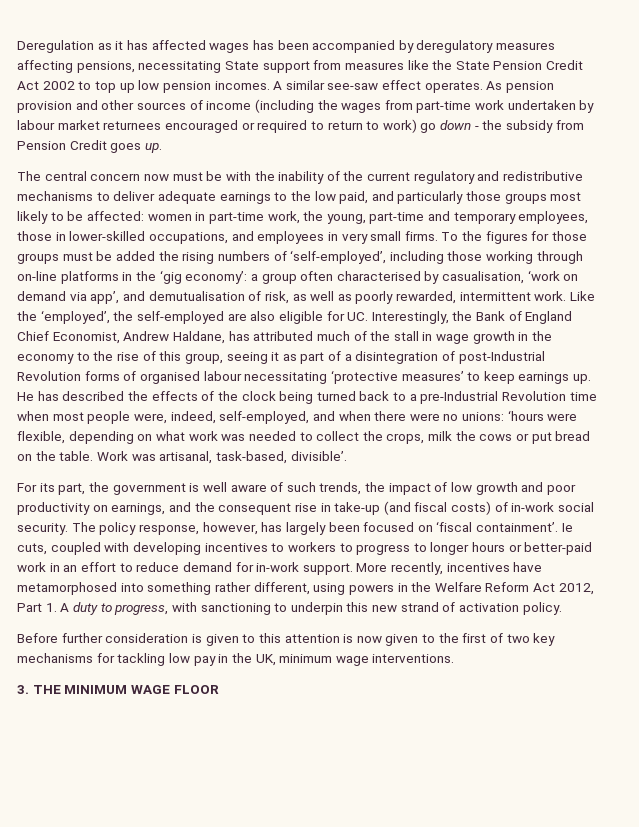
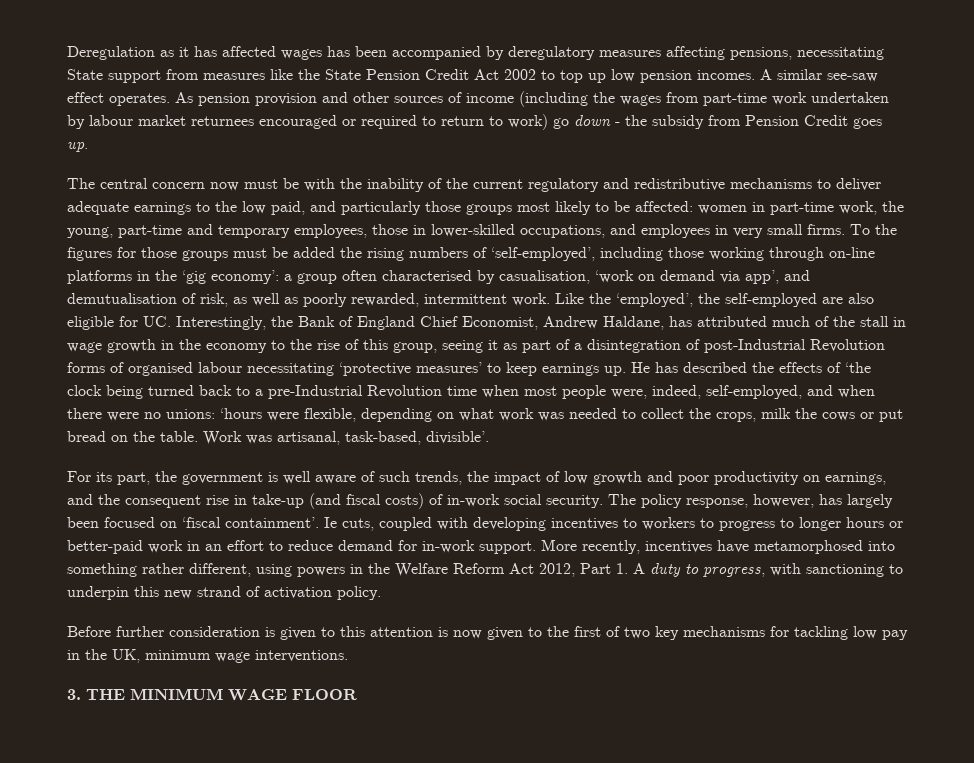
[217,391,238,401] the -> [845,362,871,373] ‘the

